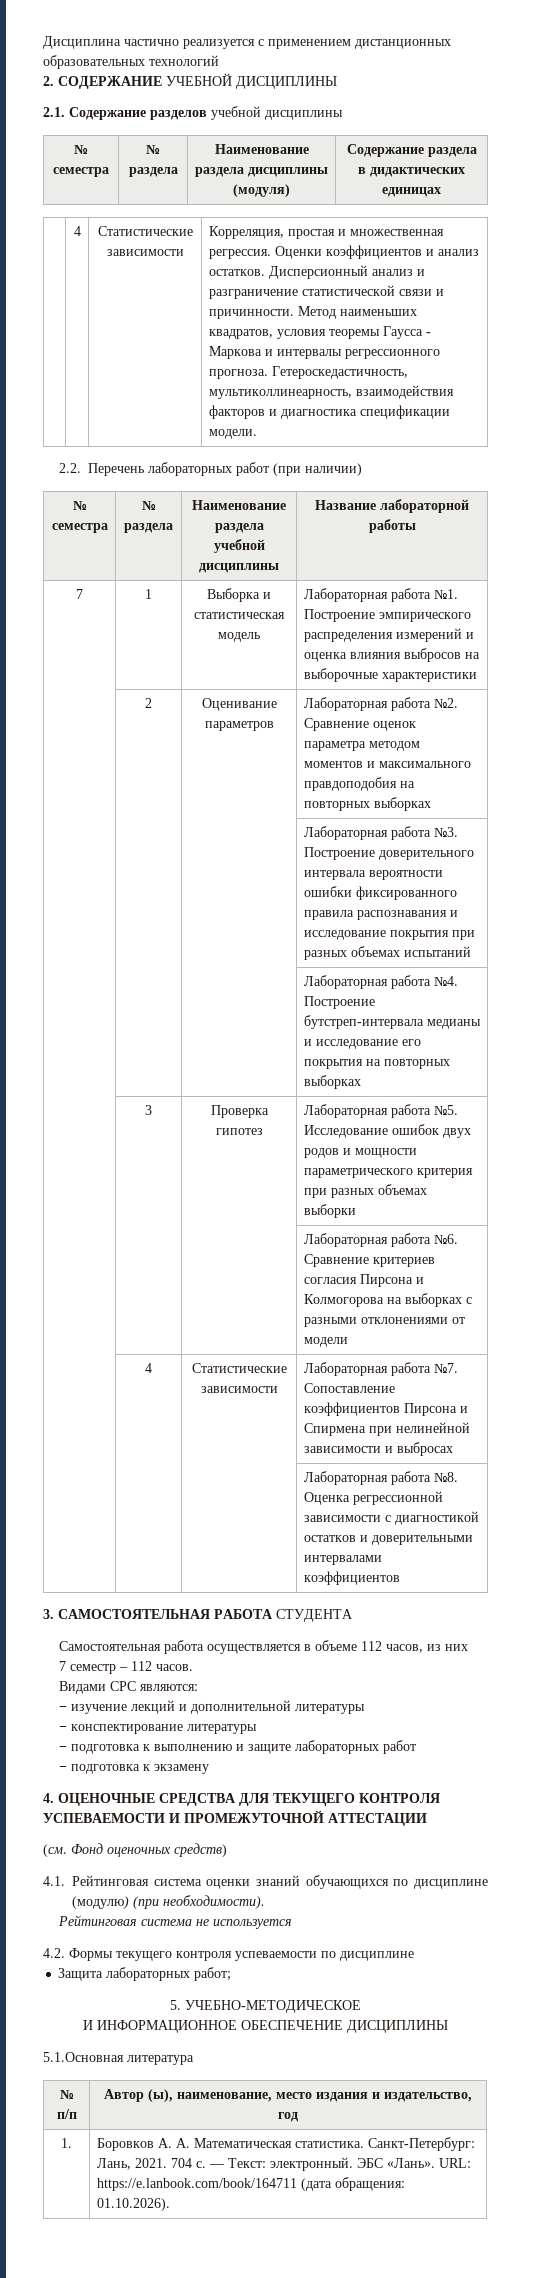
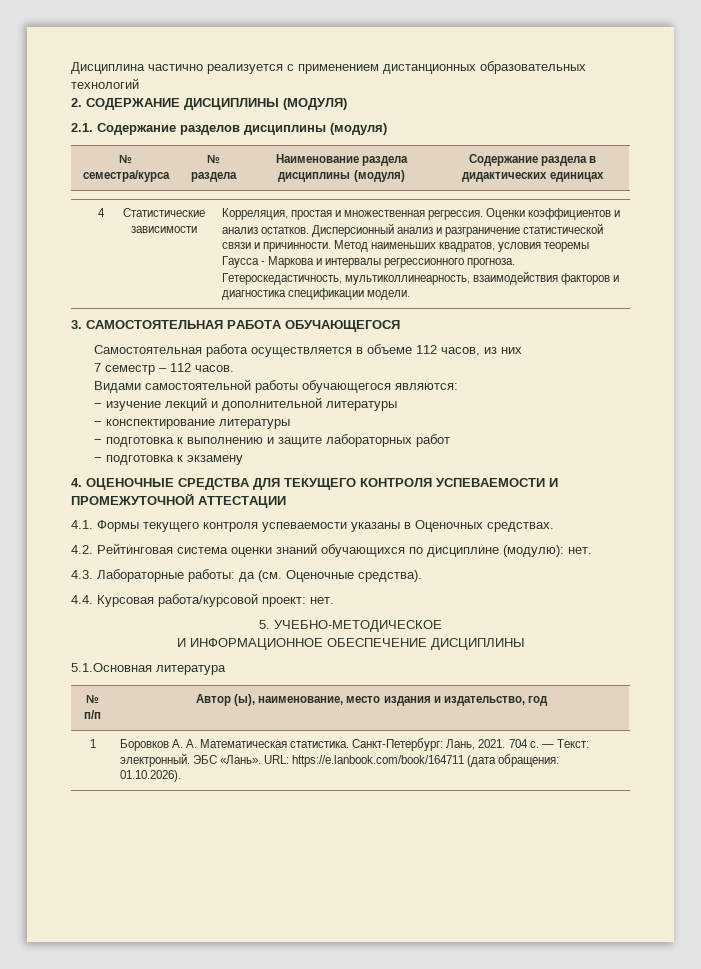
[166,73,337,89] УЧЕБНОЙ ДИСЦИПЛИНЫ -> [184,98,347,110] ДИСЦИПЛИНЫ (МОДУЛЯ)
[211,106,343,120] [74,145,88,154] [53,167,109,177] учебной дисциплины // № семестра -> [244,123,387,135] [119,154,132,163] [82,170,170,182] дисциплины (модуля) // № семестра/курса
[58,462,362,476] [72,501,87,510] [51,523,108,533] [141,501,156,510] [124,523,173,533] [192,500,286,510] [214,523,264,533] [213,539,265,553] [199,563,279,573] [315,499,469,513] [368,519,416,533] [76,589,83,599] [145,589,152,599] [207,588,271,602] [194,612,285,619] [218,632,260,642] [303,588,458,602] [303,609,471,622] [303,628,474,642] [303,648,480,662] [303,668,477,682] [145,698,152,708] [201,698,277,711] [204,721,274,731] [303,697,458,711] [303,718,416,731] [303,741,420,751] [303,761,471,768] [303,777,415,791] [303,797,431,811] [303,826,458,840] [303,847,474,860] [303,870,443,880] [303,886,457,900] [303,910,458,920] [303,930,475,940] [303,946,471,960] [303,975,458,989] [303,996,375,1009] [303,1015,481,1029] [303,1039,421,1049] [303,1059,450,1069] [303,1075,361,1089] [145,1105,152,1115] [210,1105,269,1118] [215,1128,263,1135] [303,1104,458,1118] [303,1124,471,1138] [303,1148,417,1158] [303,1168,473,1178] [303,1184,427,1198] [303,1204,356,1218] [303,1233,458,1247] [303,1254,435,1267] [303,1274,424,1287] [303,1293,472,1307] [303,1317,465,1327] [303,1337,348,1347] [145,1363,152,1373] [191,1363,287,1373] [200,1386,278,1393] [303,1362,458,1376] [303,1383,395,1393] [303,1402,468,1416] [303,1422,470,1436] [303,1442,453,1456] [303,1471,458,1485] [303,1491,443,1505] [303,1511,479,1525] [303,1535,473,1545] [303,1555,382,1565] [303,1571,400,1585] // 2.2. Перечень лабораторных работ (при наличии) // № семестра | № раздела | Наименование раздела учебной дисциплины | Название лабораторной работы // 7 | 1 | Выборка и статистическая модель | Лабораторная работа №1. Построение эмпирического распределения измерений и оценка влияния выбросов на выборочные характеристики // | 2 | Оценивание параметров | Лабораторная работа №2. Сравнение оценок параметра методом моментов и максимального правдоподобия на повторных выборках // | | | Лабораторная работа №3. Построение доверительного интервала вероятности ошибки фиксированного правила распознавания и исследование покрытия при разных объемах испытаний // | | | Лабораторная работа №4. Построение бутстреп-интервала медианы и исследование его покрытия на повторных выборках // | 3 | Проверка гипотез | Лабораторная работа №5. Исследование ошибок двух родов и мощности параметрического критерия при разных объемах выборки // | | | Лабораторная работа №6. Сравнение критериев согласия Пирсона и Колмогорова на выборках с разными отклонениями от модели // | 4 | Статистические зависимости | Лабораторная работа №7. Сопоставление коэффициентов Пирсона и Спирмена при нелинейной зависимости и выбросах // | | | Лабораторная работа №8. Оценка регрессионной зависимости с диагностикой остатков и доверительными интервалами коэффициентов -> (410, 295) none
[276,1609,353,1622] СТУДЕНТА -> [285,320,400,332] ОБУЧАЮЩЕГОСЯ
[109,1681,136,1691] СРС -> [145,379,392,393] самостоятельной работы обучающегося
[43,1843,227,1857] [43,1876,65,1886] (см. Фонд оценочных средств) // 4.1. -> [71,520,554,532] [71,545,93,554] 4.1. Формы текущего контроля успеваемости указаны в Оценочных средствах. // 4.2.
[72,1895,265,1909] [57,1915,292,1929] [43,1948,414,1961] [58,1967,232,1981] (модулю) (при необходимости). // Рейтинговая система не используется // 4.2. Формы текущего контроля успеваемости по дисциплине // Защита лабораторных работ; -> [503,545,592,557] [71,569,422,582] [71,593,334,607] (модулю): нет. // 4.3. Лабораторные работы: да (см. Оценочные средства). // 4.4. Курсовая работа/курсовой проект: нет.
[61,2138,72,2148] 1. -> [89,739,96,748] 1

